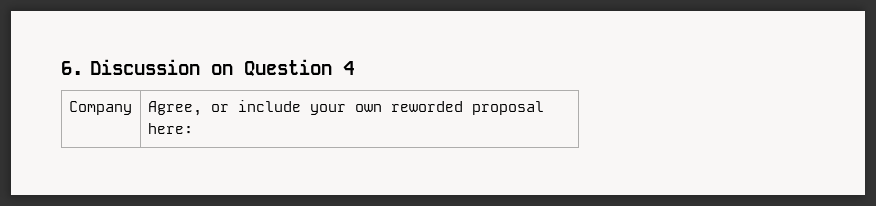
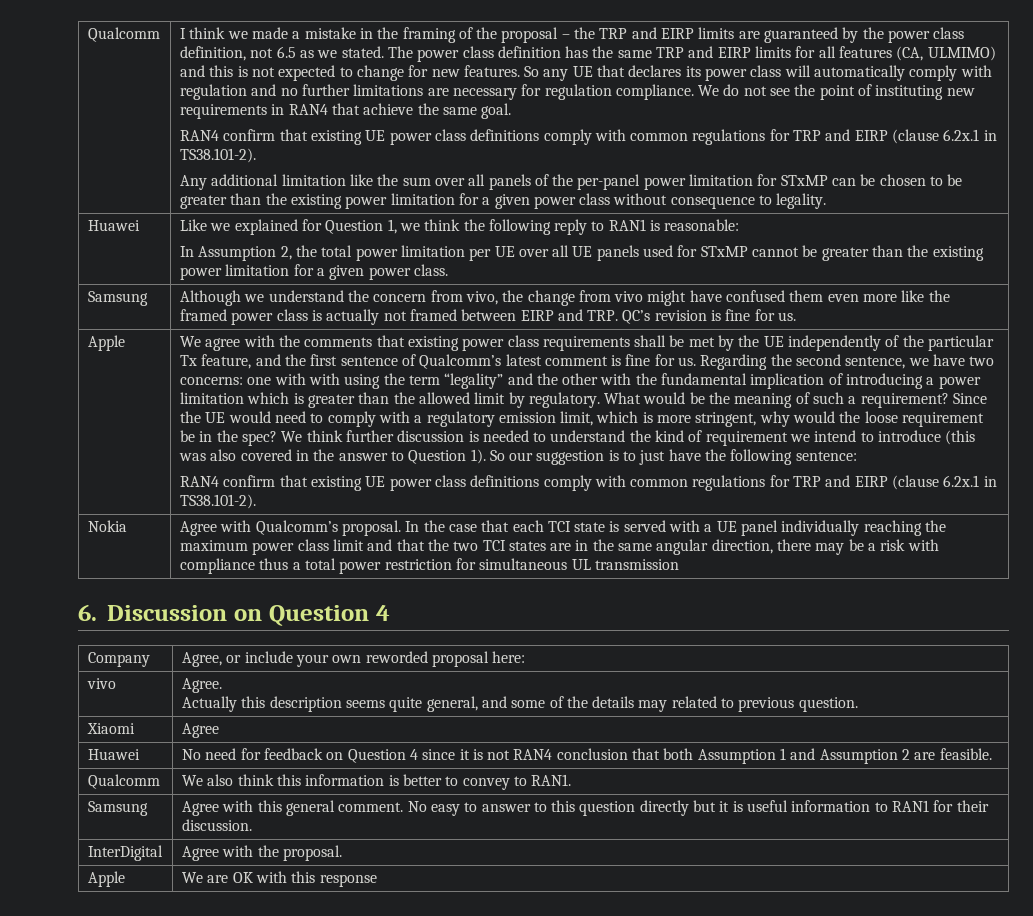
(61, 68) none -> [87,27,160,42] [179,27,965,43] [179,46,996,62] [179,65,992,81] [179,84,975,100] [179,103,512,119] [179,129,997,145] [179,148,256,163] [179,174,963,190] [179,193,827,209] [87,220,140,231] [179,219,740,235] [179,245,984,261] [179,264,448,280] [87,291,148,306] [179,290,950,306] [179,309,797,325] [87,335,125,351] [179,335,995,351] [179,354,995,370] [179,373,981,389] [179,392,988,408] [179,411,985,427] [179,430,976,446] [178,449,857,465] [179,475,997,491] [179,494,256,509] [87,520,127,532] [179,520,947,536] [179,539,939,555] [179,558,679,574] Qualcomm | I think we made a mistake in the framing of the proposal – the TRP and EIRP limits are guaranteed by the power class definition, not 6.5 as we stated. The power class definition has the same TRP and EIRP limits for all features (CA, ULMIMO) and this is not expected to change for new features. So any UE that declares its power class will automatically comply with regulation and no further limitations are necessary for regulation compliance. We do not see the point of instituting new requirements in RAN4 that achieve the same goal. // RAN4 confirm that existing UE power class definitions comply with common regulations for TRP and EIRP (clause 6.2x.1 in TS38.101-2). // Any additional limitation like the sum over all panels of the per-panel power limitation for STxMP can be chosen to be greater than the existing power limitation for a given power class without consequence to legality. // Huawei | Like we explained for Question 1, we think the following reply to RAN1 is reasonable: // In Assumption 2, the total power limitation per UE over all UE panels used for STxMP cannot be greater than the existing power limitation for a given power class. // Samsung | Although we understand the concern from vivo, the change from vivo might have confused them even more like the framed power class is actually not framed between EIRP and TRP. QC’s revision is fine for us. // Apple | We agree with the comments that existing power class requirements shall be met by the UE independently of the particular Tx feature, and the first sentence of Qualcomm’s latest comment is fine for us. Regarding the second sentence, we have two concerns: one with with using the term “legality” and the other with the fundamental implication of introducing a power limitation which is greater than the allowed limit by regulatory. What would be the meaning of such a requirement? Since the UE would need to comply with a regulatory emission limit, which is more stringent, why would the loose requirement be in the spec? We think further discussion is needed to understand the kind of requirement we intend to introduce (this was also covered in the answer to Question 1). So our suggestion is to just have the following sentence: // RAN4 confirm that existing UE power class definitions comply with common regulations for TRP and EIRP (clause 6.2x.1 in TS38.101-2). // Nokia | Agree with Qualcomm’s proposal. In the case that each TCI state is served with a UE panel individually reaching the maximum power class limit and that the two TCI states are in the same angular direction, there may be a risk with compliance thus a total power restriction for simultaneous UL transmission //
(193, 128) none -> [86,678,116,689] [181,678,222,693] [181,696,858,712] [86,723,135,734] [181,723,219,738] [87,749,140,760] [181,748,992,764] [87,774,160,789] [181,774,572,790] [87,801,148,816] [181,800,989,816] [181,819,252,831] [87,845,163,861] [181,845,342,861] [87,871,125,887] [181,871,377,887] // vivo | Agree. // Actually this description seems quite general, and some of the details may related to previous question. // Xiaomi | Agree // Huawei | No need for feedback on Question 4 since it is not RAN4 conclusion that both Assumption 1 and Assumption 2 are feasible. // Qualcomm | We also think this information is better to convey to RAN1. // Samsung | Agree with this general comment. No easy to answer to this question directly but it is useful information to RAN1 for their discussion. // InterDigital | Agree with the proposal. // Apple | We are OK with this response

